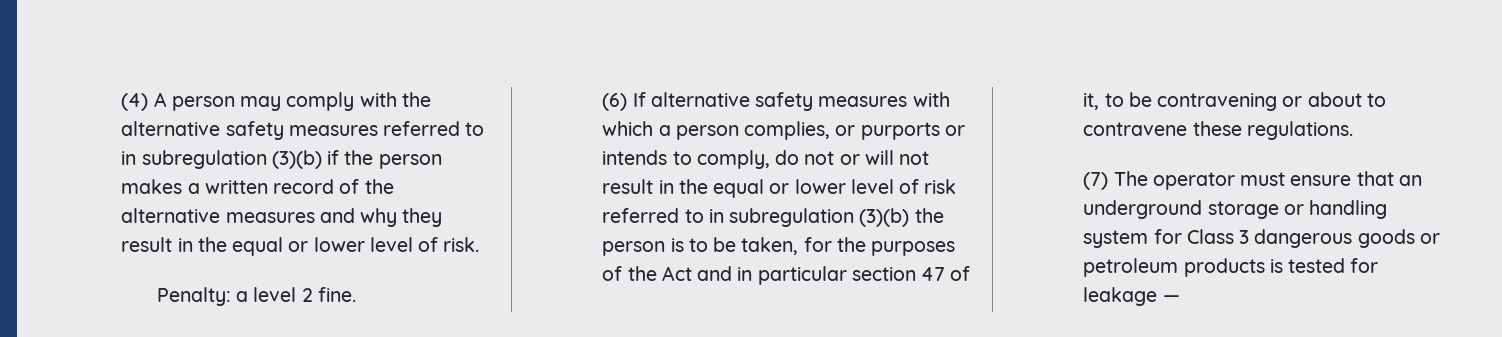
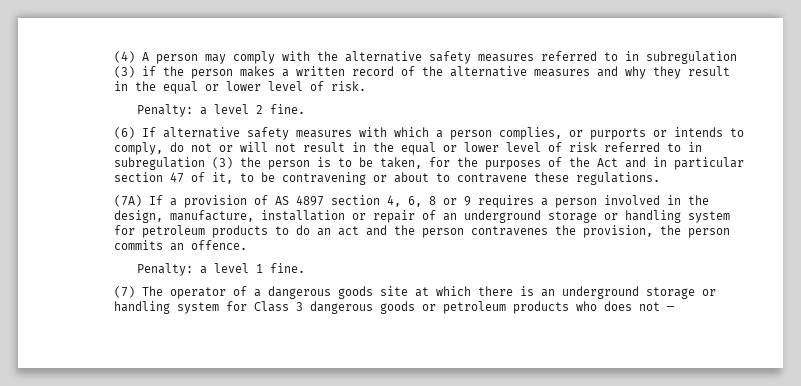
[271,150,322,169] (3)(b) -> [114,66,136,78] (3)
[859,208,910,227] (3)(b) -> [212,157,234,169] (3)
[1083,171,1394,190] (7) The operator must ensure that -> [114,195,710,208] [114,210,731,223] [114,225,731,238] [114,240,248,251] [136,263,305,276] [114,286,535,299] (7A) If a provision of AS 4897 section 4, 6, 8 or 9 requires a person involved in the design, manufacture, installation or repair of an underground storage or handling system for petroleum products to do an act and the person contravenes the provision, the person commits an offence. // Penalty: a level 1 fine. // (7) The operator of a dangerous goods site at which there is
[1269,258,1379,273] [1083,287,1158,306] is tested for leakage -> [576,301,661,311] who does not

